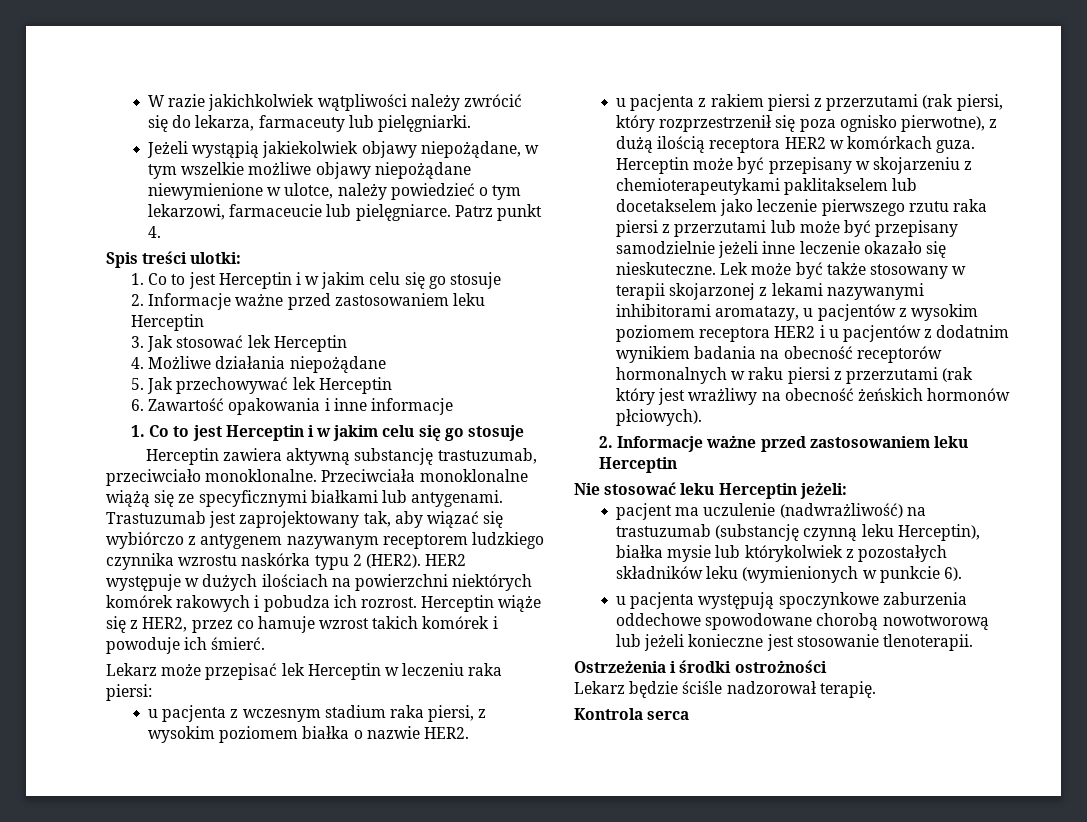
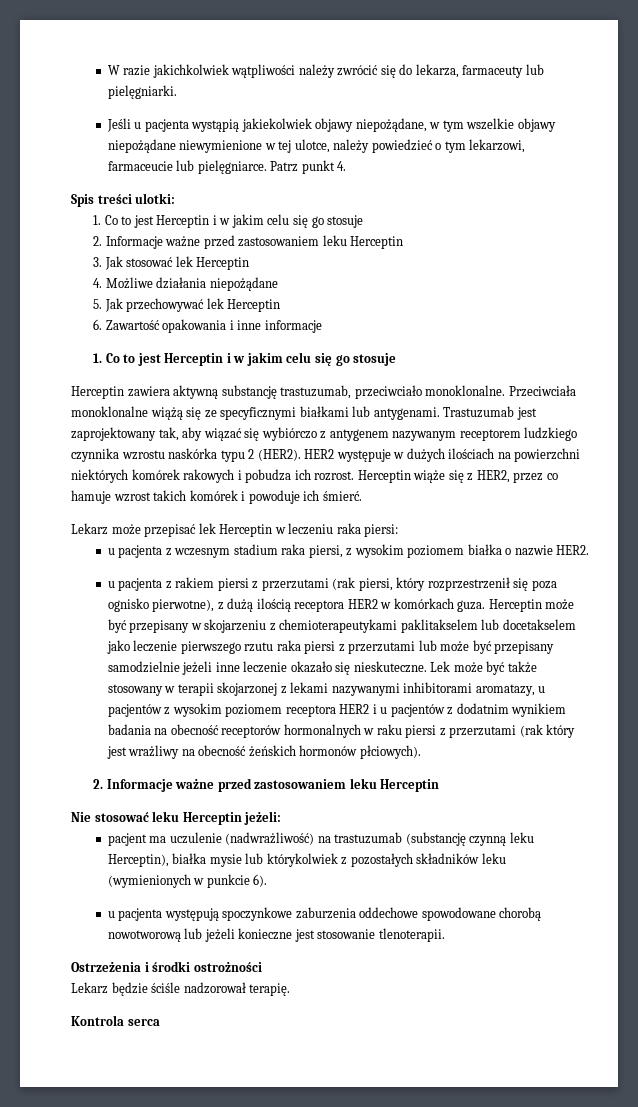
[147,141,189,158] Jeżeli -> [106,118,189,132] Jeśli u pacjenta
[248,162,312,175] możliwe -> (515, 124) none
(282, 191) none -> [278,140,292,153] tej

